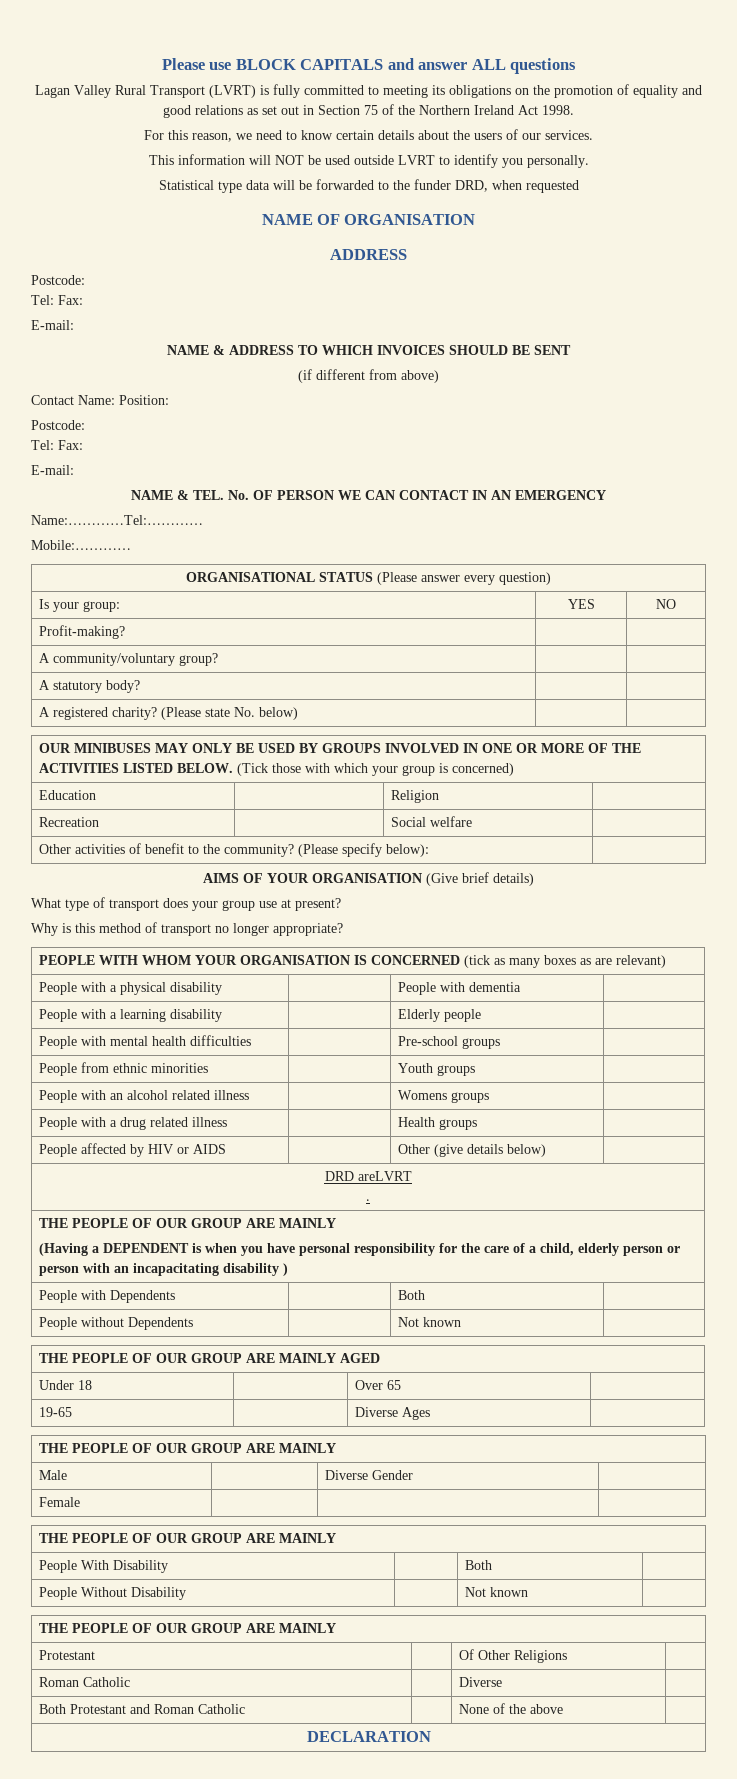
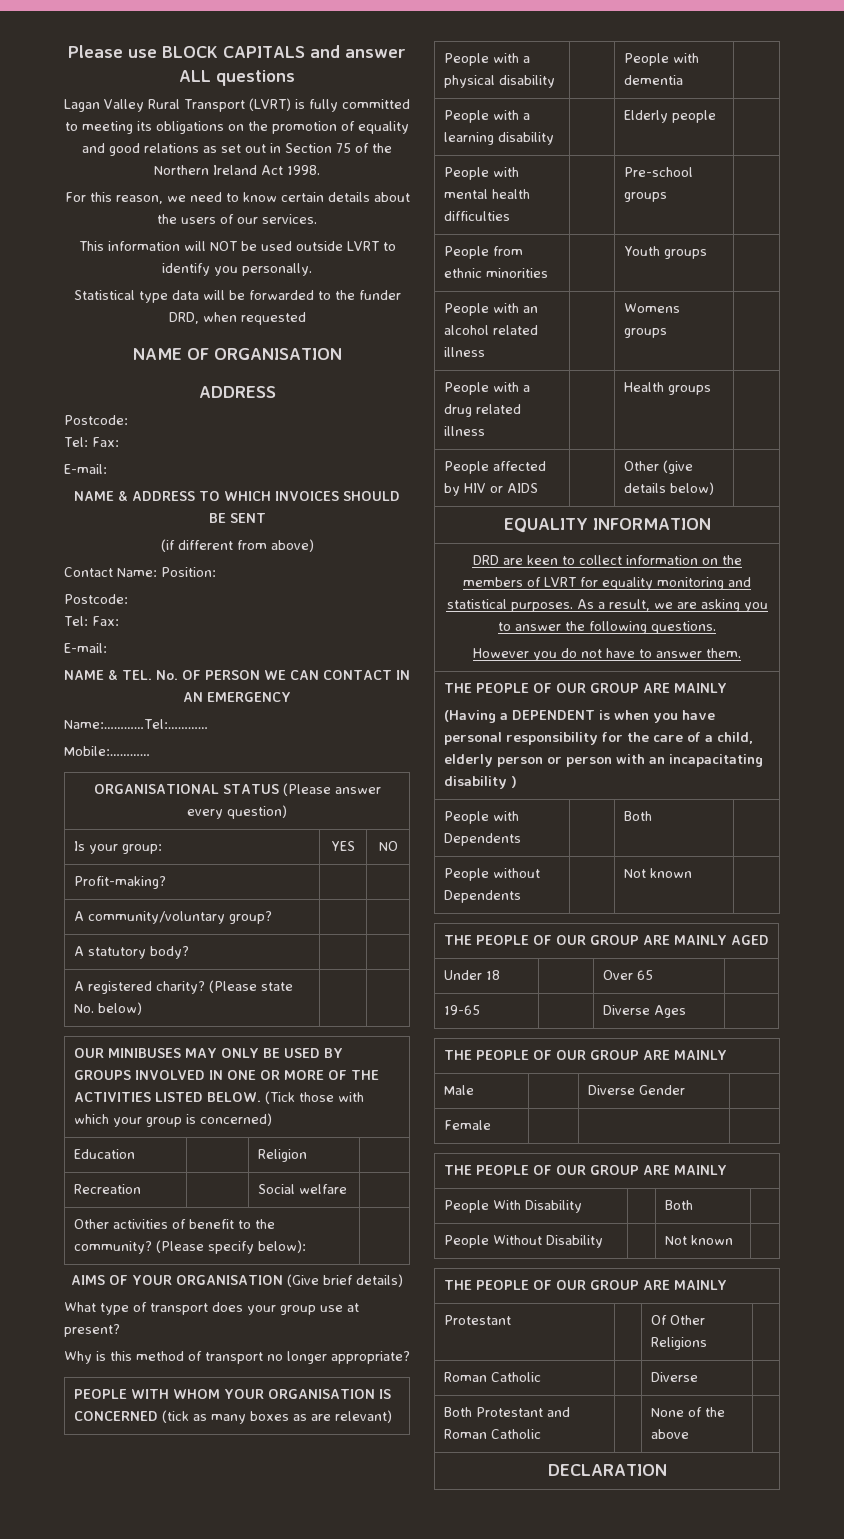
(547, 1150) none -> [503,518,711,533] // EQUALITY INFORMATION
[357,1171,412,1181] [366,1199,370,1201] areLVRT // . -> [502,555,742,565] [463,577,751,590] [446,599,768,612] [498,621,716,634] [473,648,741,661] are keen to collect information on the members of LVRT for equality monitoring and statistical purposes. As a result, we are asking you to answer the following questions. // However you do not have to answer them.

